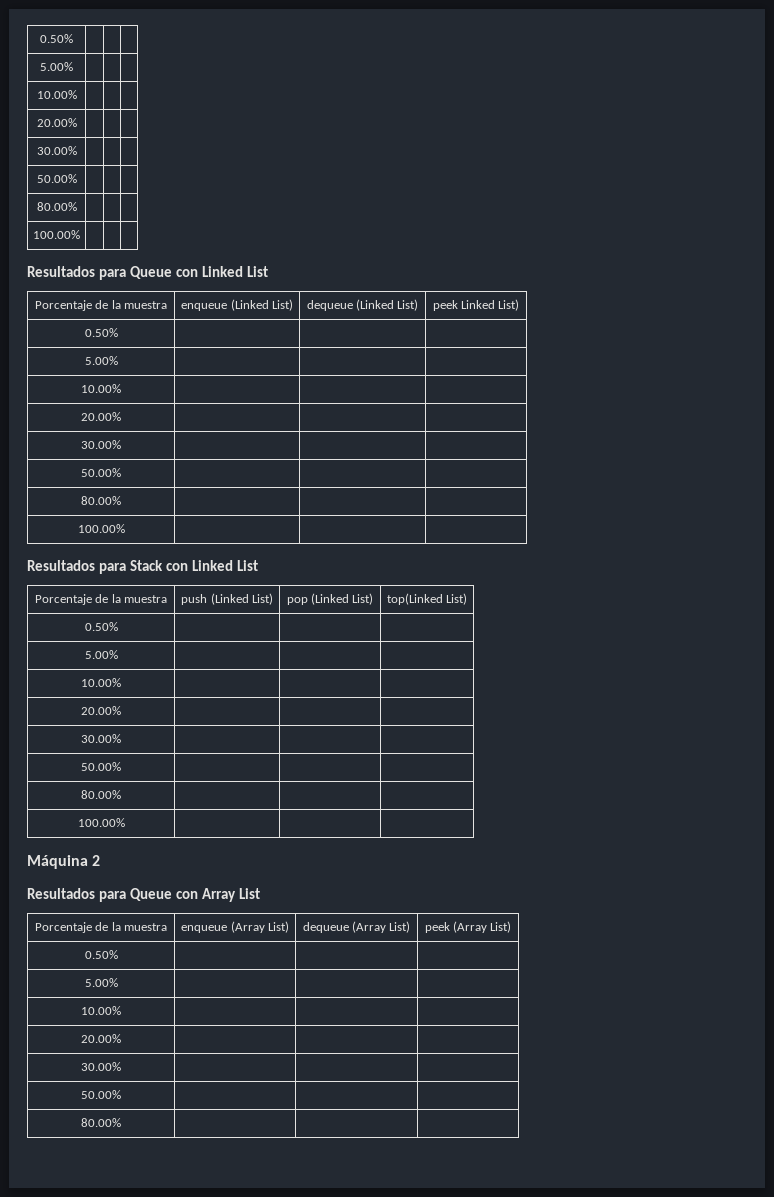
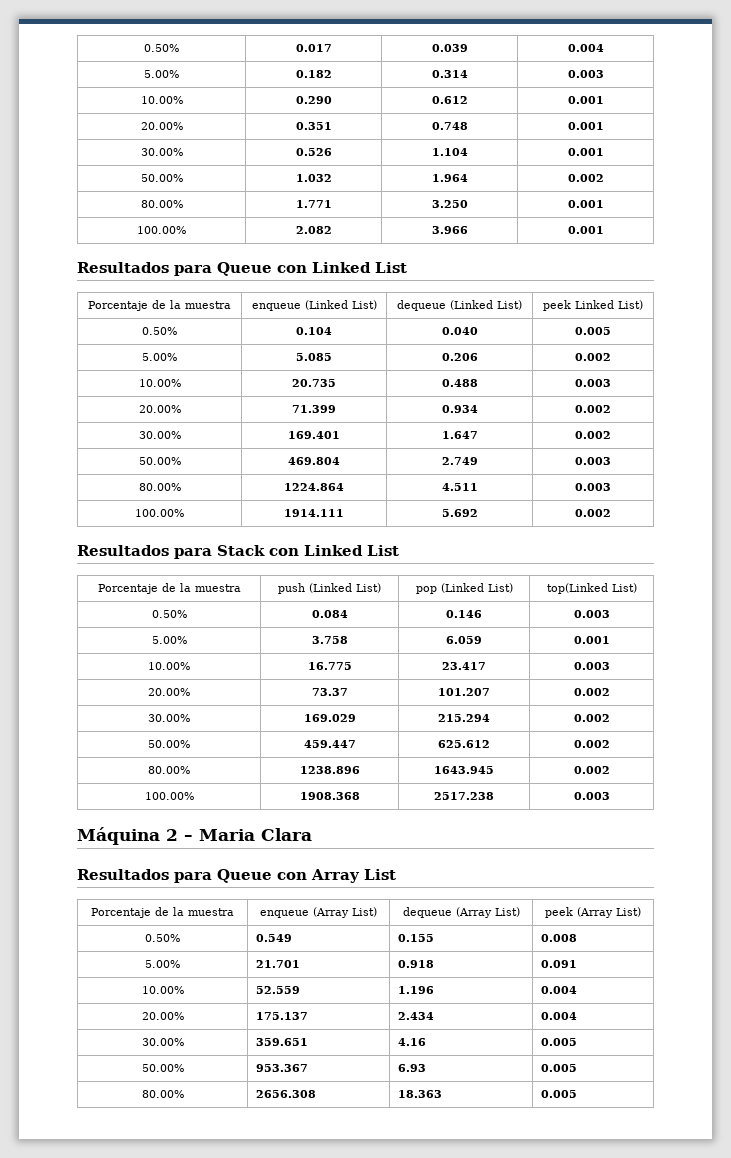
[40,34,73,43] [40,62,73,71] [36,90,77,99] [36,118,77,127] [36,146,77,155] [36,174,77,183] [36,202,77,211] [33,230,80,239] 0.50% | | | // 5.00% | | | // 10.00% | | | // 20.00% | | | // 30.00% | | | // 50.00% | | | // 80.00% | | | // 100.00% | | | -> [144,44,179,52] [295,44,332,52] [431,44,468,52] [567,44,604,52] [144,70,179,78] [295,70,332,78] [431,70,468,78] [567,70,604,78] [140,96,183,104] [295,96,332,104] [431,96,468,104] [567,96,604,104] [140,122,183,130] [295,122,332,130] [431,122,468,130] [567,122,604,130] [140,148,183,156] [295,148,332,156] [431,148,468,156] [567,148,604,156] [140,174,183,182] [295,174,332,182] [431,174,468,182] [567,174,604,182] [140,200,183,208] [295,200,332,208] [431,200,468,208] [567,200,604,208] [137,226,186,234] [295,226,332,234] [431,226,468,234] [567,226,604,234] 0.50% | 0.017 | 0.039 | 0.004 // 5.00% | 0.182 | 0.314 | 0.003 // 10.00% | 0.290 | 0.612 | 0.001 // 20.00% | 0.351 | 0.748 | 0.001 // 30.00% | 0.526 | 1.104 | 0.001 // 50.00% | 1.032 | 1.964 | 0.002 // 80.00% | 1.771 | 3.250 | 0.001 // 100.00% | 2.082 | 3.966 | 0.001
[84,356,118,365] [81,384,121,393] [81,412,121,421] [81,440,121,449] [81,468,121,477] [81,496,121,505] [77,524,125,533] | | // 5.00% | | | // 10.00% | | | // 20.00% | | | // 30.00% | | | // 50.00% | | | // 80.00% | | | // 100.00% | | | -> [296,327,332,335] [441,327,478,335] [575,327,611,335] [142,353,177,361] [296,353,332,361] [441,353,478,361] [575,353,611,361] [138,379,181,387] [292,379,336,387] [441,379,478,387] [575,379,611,387] [138,405,181,413] [292,405,336,413] [441,405,478,413] [575,405,611,413] [138,431,181,439] [288,431,340,439] [441,431,478,439] [575,431,611,439] [138,457,181,465] [288,457,340,465] [441,457,478,465] [575,457,611,465] [138,483,181,491] [284,483,344,491] [441,483,478,491] [575,483,611,491] [135,509,184,517] [284,509,344,517] [441,509,478,517] [575,509,611,517] 0.104 | 0.040 | 0.005 // 5.00% | 5.085 | 0.206 | 0.002 // 10.00% | 20.735 | 0.488 | 0.003 // 20.00% | 71.399 | 0.934 | 0.002 // 30.00% | 169.401 | 1.647 | 0.002 // 50.00% | 469.804 | 2.749 | 0.003 // 80.00% | 1224.864 | 4.511 | 0.003 // 100.00% | 1914.111 | 5.692 | 0.002
[84,650,118,659] [81,678,121,687] [81,706,121,715] [81,734,121,743] [81,762,121,771] [81,790,121,799] [77,818,125,827] | | // 5.00% | | | // 10.00% | | | // 20.00% | | | // 30.00% | | | // 50.00% | | | // 80.00% | | | // 100.00% | | | -> [311,610,348,618] [446,610,482,618] [573,610,610,618] [151,636,187,644] [311,636,348,644] [446,636,482,644] [573,636,610,644] [148,662,190,670] [307,662,352,670] [442,662,486,670] [573,662,610,670] [148,688,190,696] [311,688,348,696] [438,688,490,696] [573,688,610,696] [148,714,190,722] [303,714,356,722] [438,714,490,722] [573,714,610,722] [148,740,190,748] [303,740,356,748] [438,740,490,748] [573,740,610,748] [148,766,190,774] [299,766,360,774] [434,766,494,774] [573,766,610,774] [144,792,194,800] [299,792,360,800] [434,792,494,800] [573,792,610,800] 0.084 | 0.146 | 0.003 // 5.00% | 3.758 | 6.059 | 0.001 // 10.00% | 16.775 | 23.417 | 0.003 // 20.00% | 73.37 | 101.207 | 0.002 // 30.00% | 169.029 | 215.294 | 0.002 // 50.00% | 459.447 | 625.612 | 0.002 // 80.00% | 1238.896 | 1643.945 | 0.002 // 100.00% | 1908.368 | 2517.238 | 0.003
(101, 860) none -> [184,828,312,841] – Maria Clara
[84,978,118,987] [81,1006,121,1015] [81,1034,121,1043] [81,1062,121,1071] [81,1090,121,1099] [81,1118,121,1127] | | // 5.00% | | | // 10.00% | | | // 20.00% | | | // 30.00% | | | // 50.00% | | | // 80.00% | | | -> [255,934,292,942] [397,934,434,942] [540,934,577,942] [145,960,180,968] [255,960,300,968] [397,960,434,968] [540,960,577,968] [141,986,184,994] [255,986,300,994] [397,986,434,994] [540,986,577,994] [141,1012,184,1020] [255,1012,308,1020] [397,1012,434,1020] [540,1012,577,1020] [141,1038,184,1046] [255,1038,308,1046] [397,1038,426,1046] [540,1038,577,1046] [141,1064,184,1072] [255,1064,308,1072] [397,1064,426,1072] [540,1064,577,1072] [141,1090,184,1098] [255,1090,316,1098] [397,1090,442,1098] [540,1090,577,1098] 0.549 | 0.155 | 0.008 // 5.00% | 21.701 | 0.918 | 0.091 // 10.00% | 52.559 | 1.196 | 0.004 // 20.00% | 175.137 | 2.434 | 0.004 // 30.00% | 359.651 | 4.16 | 0.005 // 50.00% | 953.367 | 6.93 | 0.005 // 80.00% | 2656.308 | 18.363 | 0.005

